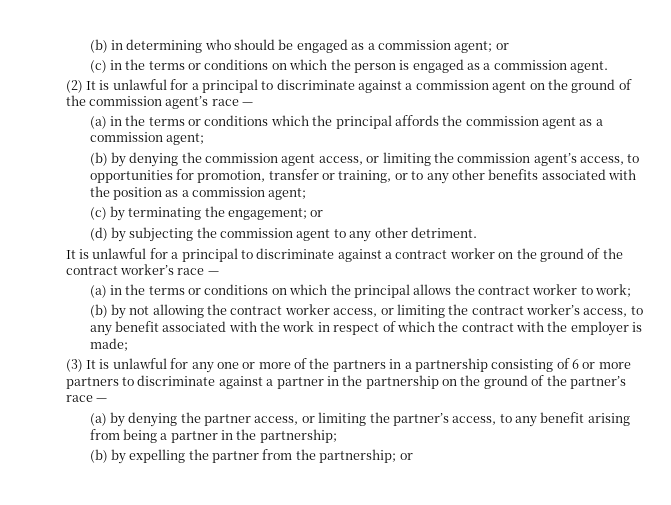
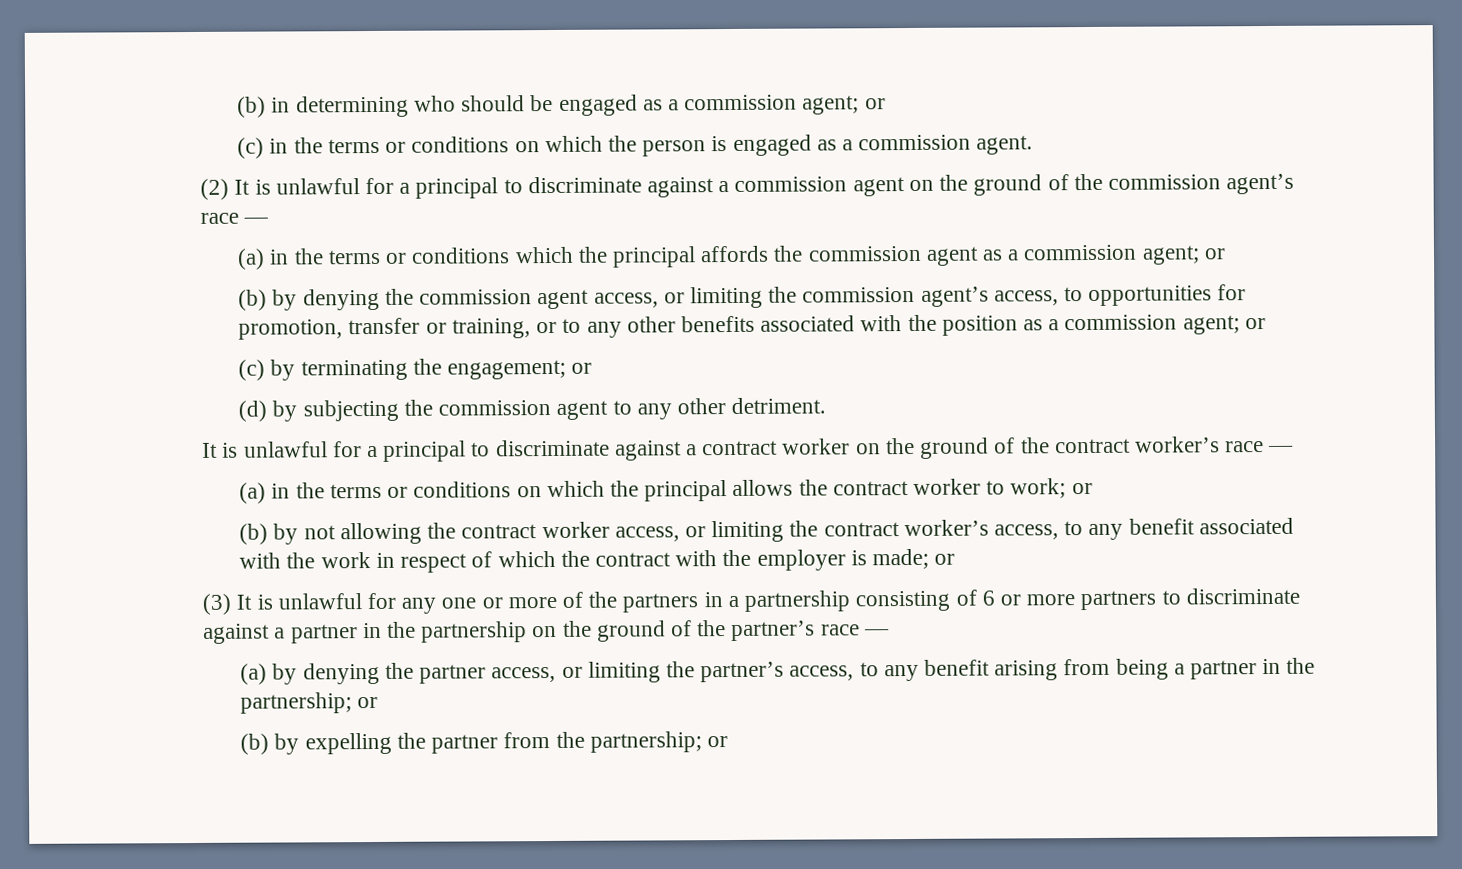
(204, 139) none -> [1203,248,1226,260] or
(307, 194) none -> [1244,318,1266,330] or
(632, 290) none -> [1071,482,1093,495] or
(128, 344) none -> [934,553,956,565] or
(337, 436) none -> [357,696,379,709] or

